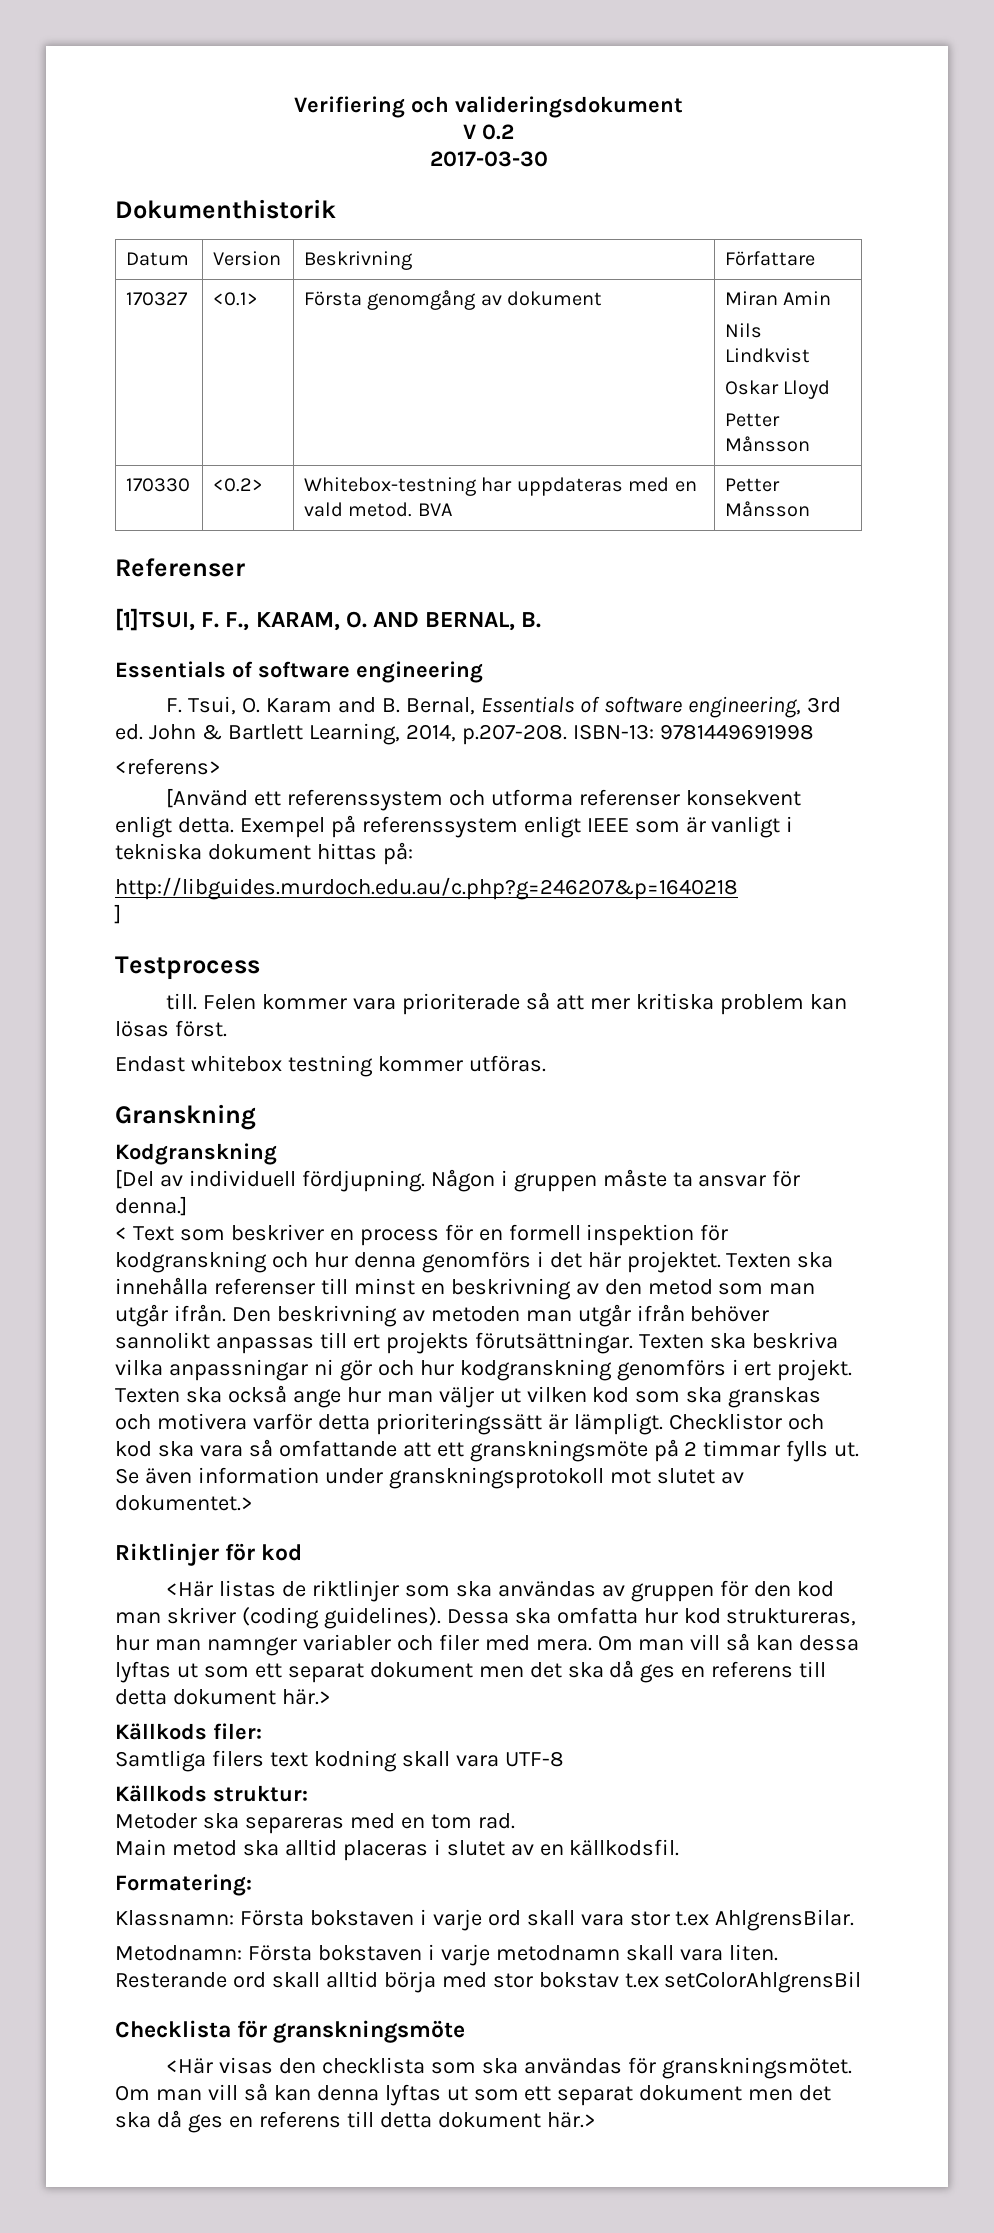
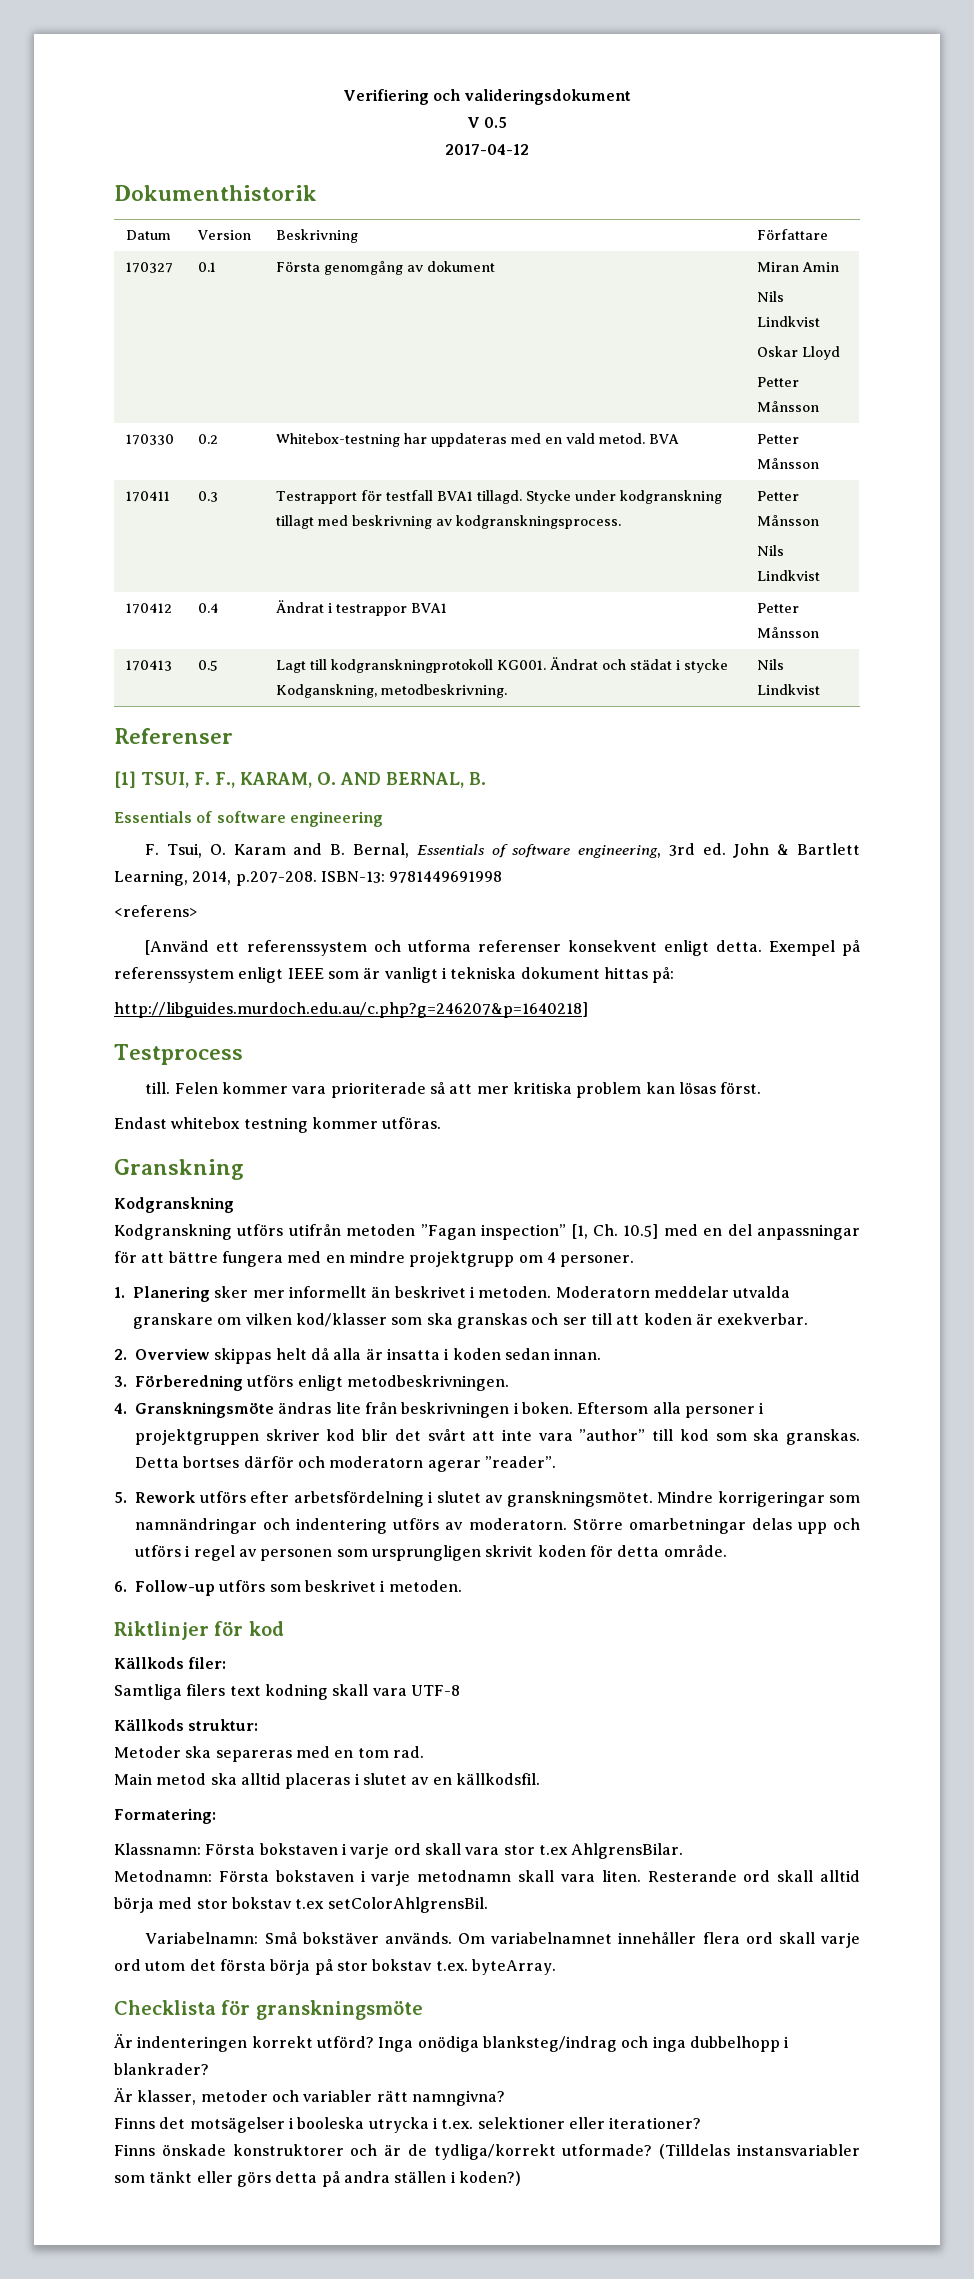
[481,124,514,140] [429,151,548,167] 0.2 // 2017-03-30 -> [484,117,508,128] [445,144,529,155] 0.5 // 2017-04-12
[213,292,259,306] <0.1> -> [197,262,216,272] 0.1
[213,478,264,492] <0.2> -> [197,434,218,444] 0.2
(811, 509) none -> [125,491,170,502] [197,491,218,502] [275,490,722,504] [275,515,621,529] [756,491,799,501] [756,515,819,526] [756,545,784,556] [756,570,820,581] [125,603,172,614] [197,603,219,613] [275,600,447,616] [756,603,799,613] [756,627,819,638] [125,660,172,671] [197,660,218,671] [275,657,728,673] [275,684,507,698] [756,659,784,670] [756,684,820,695] // 170411 | 0.3 | Testrapport för testfall BVA1 tillagd. Stycke under kodgranskning tillagt med beskrivning av kodgranskningsprocess. | Petter Månsson // Nils Lindkvist // 170412 | 0.4 | Ändrat i testrappor BVA1 | Petter Månsson // 170413 | 0.5 | Lagt till kodgranskningprotokoll KG001. Ändrat och städat i stycke Kodganskning, metodbeskrivning. | Nils Lindkvist
[115,608,195,631] [1]TSUI, -> [114,771,189,788] [1] TSUI,
[115,877,738,900] [114,904,121,924] http://libguides.murdoch.edu.au/c.php?g=246207&p=1640218 // ] -> [114,1002,588,1018] http://libguides.murdoch.edu.au/c.php?g=246207&p=1640218]
[115,1169,801,1192] [115,1196,187,1216] [115,1224,729,1246] [115,1251,834,1273] [115,1277,816,1300] [115,1304,770,1327] [115,1332,838,1354] [115,1359,853,1381] [115,1385,822,1408] [115,1413,824,1435] [115,1439,860,1462] [115,1467,744,1489] [115,1495,253,1511] [115,1543,303,1566] [166,1580,834,1602] [115,1607,857,1629] [115,1633,860,1656] [115,1660,827,1683] [115,1689,331,1705] [Del av individuell fördjupning. Någon i gruppen måste ta ansvar för denna.] // < Text som beskriver en process för en formell inspektion för kodgranskning och hur denna genomförs i det här projektet. Texten ska innehålla referenser till minst en beskrivning av den metod som man utgår ifrån. Den beskrivning av metoden man utgår ifrån behöver sannolikt anpassas till ert projekts förutsättningar. Texten ska beskriva vilka anpassningar ni gör och hur kodgranskning genomförs i ert projekt. Texten ska också ange hur man väljer ut vilken kod som ska granskas och motivera varför detta prioriteringssätt är lämpligt. Checklistor och kod ska vara så omfattande att ett granskningsmöte på 2 timmar fylls ut. Se även information under granskningsprotokoll mot slutet av dokumentet.> // Riktlinjer för kod // <Här listas de riktlinjer som ska användas av gruppen för den kod man skriver (coding guidelines). Dessa ska omfatta hur kod struktureras, hur man namnger variabler och filer med mera. Om man vill så kan dessa lyftas ut som ett separat dokument men det ska då ges en referens till detta dokument här.> -> [114,1224,860,1240] [114,1251,635,1267] [114,1286,791,1302] [133,1313,809,1329] [114,1348,602,1364] [114,1375,509,1391] [114,1402,765,1418] [135,1429,860,1445] [135,1456,556,1472] [114,1491,860,1507] [135,1518,861,1534] [135,1545,727,1561] [114,1580,462,1596] [114,1621,284,1640] Kodgranskning utförs utifrån metoden ”Fagan inspection” [1, Ch. 10.5] med en del anpassningar för att bättre fungera med en mindre projektgrupp om 4 personer. // 1. Planering sker mer informellt än beskrivet i metoden. Moderatorn meddelar utvalda granskare om vilken kod/klasser som ska granskas och ser till att koden är exekverbar. // 2. Overview skippas helt då alla är insatta i koden sedan innan. // 3. Förberedning utförs enligt metodbeskrivningen. // 4. Granskningsmöte ändras lite från beskrivningen i boken. Eftersom alla personer i projektgruppen skriver kod blir det svårt att inte vara ”author” till kod som ska granskas. Detta bortses därför och moderatorn agerar ”reader”. // 5. Rework utförs efter arbetsfördelning i slutet av granskningsmötet. Mindre korrigeringar som namnändringar och indentering utförs av moderatorn. Större omarbetningar delas upp och utförs i regel av personen som ursprungligen skrivit koden för detta område. // 6. Follow-up utförs som beskrivet i metoden. // Riktlinjer för kod
[664,1971,862,1993] [115,2020,466,2043] [166,2057,852,2079] [115,2083,832,2106] [115,2110,596,2133] setColorAhlgrensBil // Checklista för granskningsmöte // <Här visas den checklista som ska användas för granskningsmötet. Om man vill så kan denna lyftas ut som ett separat dokument men det ska då ges en referens till detta dokument här.> -> [327,1897,488,1913] [145,1932,860,1948] [114,1959,556,1975] [114,2000,423,2020] [114,2033,790,2052] [114,2063,209,2075] [114,2087,505,2106] [114,2117,702,2133] [114,2144,860,2160] [114,2171,521,2187] setColorAhlgrensBil. // Variabelnamn: Små bokstäver används. Om variabelnamnet innehåller flera ord skall varje ord utom det första börja på stor bokstav t.ex. byteArray. // Checklista för granskningsmöte // Är indenteringen korrekt utförd? Inga onödiga blanksteg/indrag och inga dubbelhopp i blankrader? // Är klasser, metoder och variabler rätt namngivna? // Finns det motsägelser i booleska utrycka i t.ex. selektioner eller iterationer? // Finns önskade konstruktorer och är de tydliga/korrekt utformade? (Tilldelas instansvariabler som tänkt eller görs detta på andra ställen i koden?)

